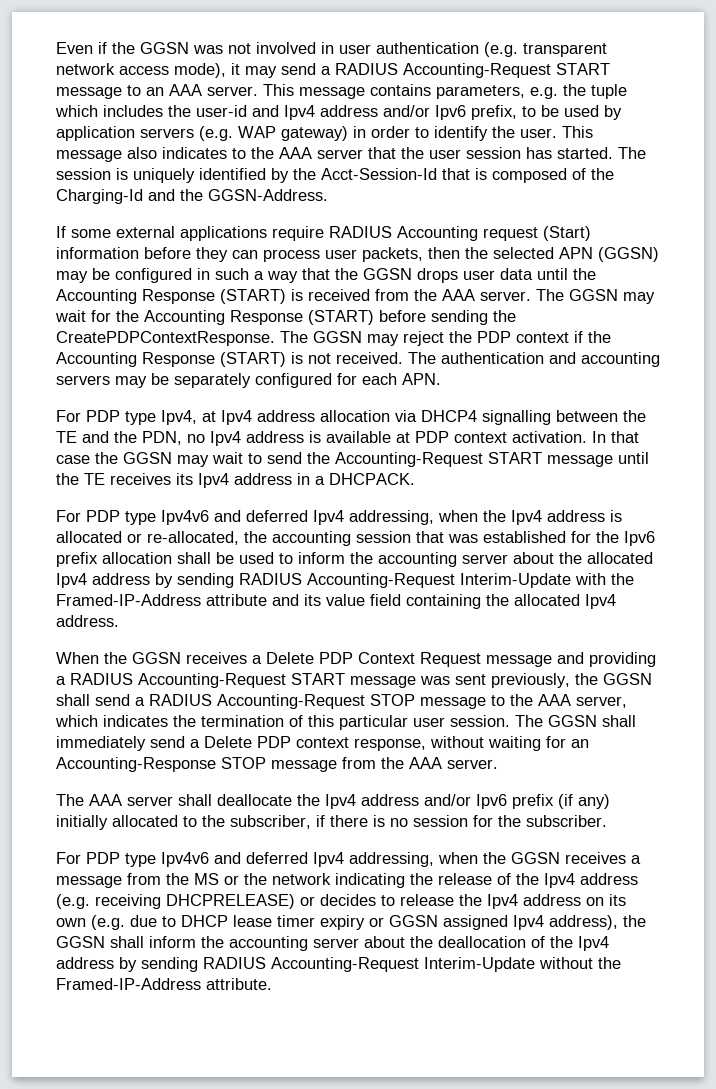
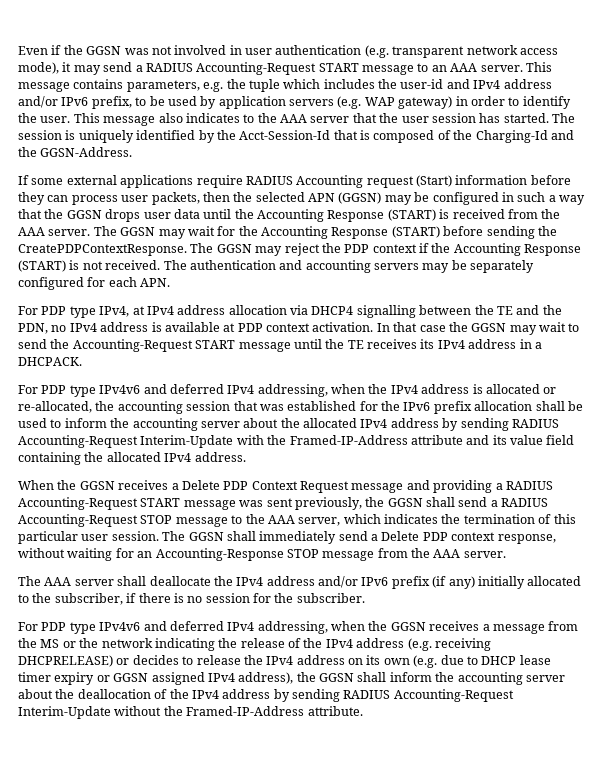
[284,105,466,120] Ipv4 address and/or Ipv6 -> [473,79,552,89] [18,96,89,108] IPv4 address and/or IPv6
[161,410,252,425] Ipv4, at Ipv4 -> [99,306,174,317] IPv4, at IPv4
[210,431,241,446] Ipv4 -> [69,323,97,332] IPv4
[198,473,229,488] Ipv4 -> [437,340,465,349] IPv4
[161,510,542,525] Ipv4v6 and deferred Ipv4 addressing, when the Ipv4 -> [99,384,418,397] IPv4v6 and deferred IPv4 addressing, when the IPv4
[624,531,655,546] Ipv6 -> [403,402,431,411] IPv6
[56,573,87,588] Ipv4 -> [360,419,388,428] IPv4
[585,594,616,609] Ipv4 -> [164,453,192,462] IPv4
[325,794,507,809] Ipv4 address and/or Ipv6 -> [236,576,389,588] IPv4 address and/or IPv6
[161,852,344,867] Ipv4v6 and deferred Ipv4 -> [99,621,255,631] IPv4v6 and deferred IPv4
[544,873,575,888] Ipv4 -> [325,639,353,648] IPv4
[487,894,518,909] Ipv4 -> [266,656,294,665] IPv4
[513,915,544,930] Ipv4 -> [207,673,235,682] IPv4
[578,936,609,951] Ipv4 -> [191,690,219,699] IPv4

